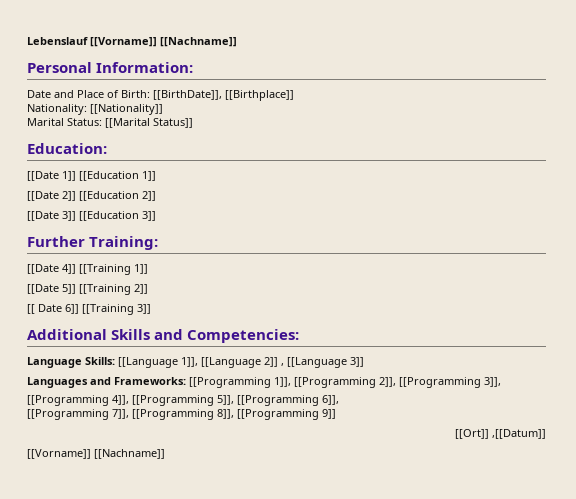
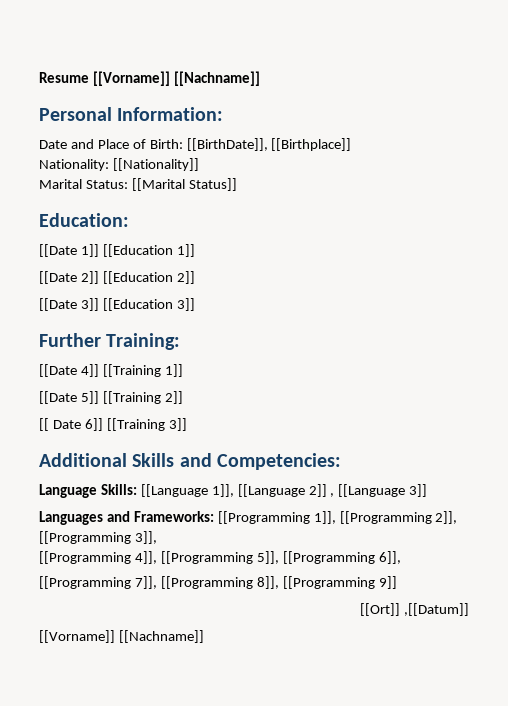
[27,37,88,45] Lebenslauf -> [39,72,89,83] Resume

